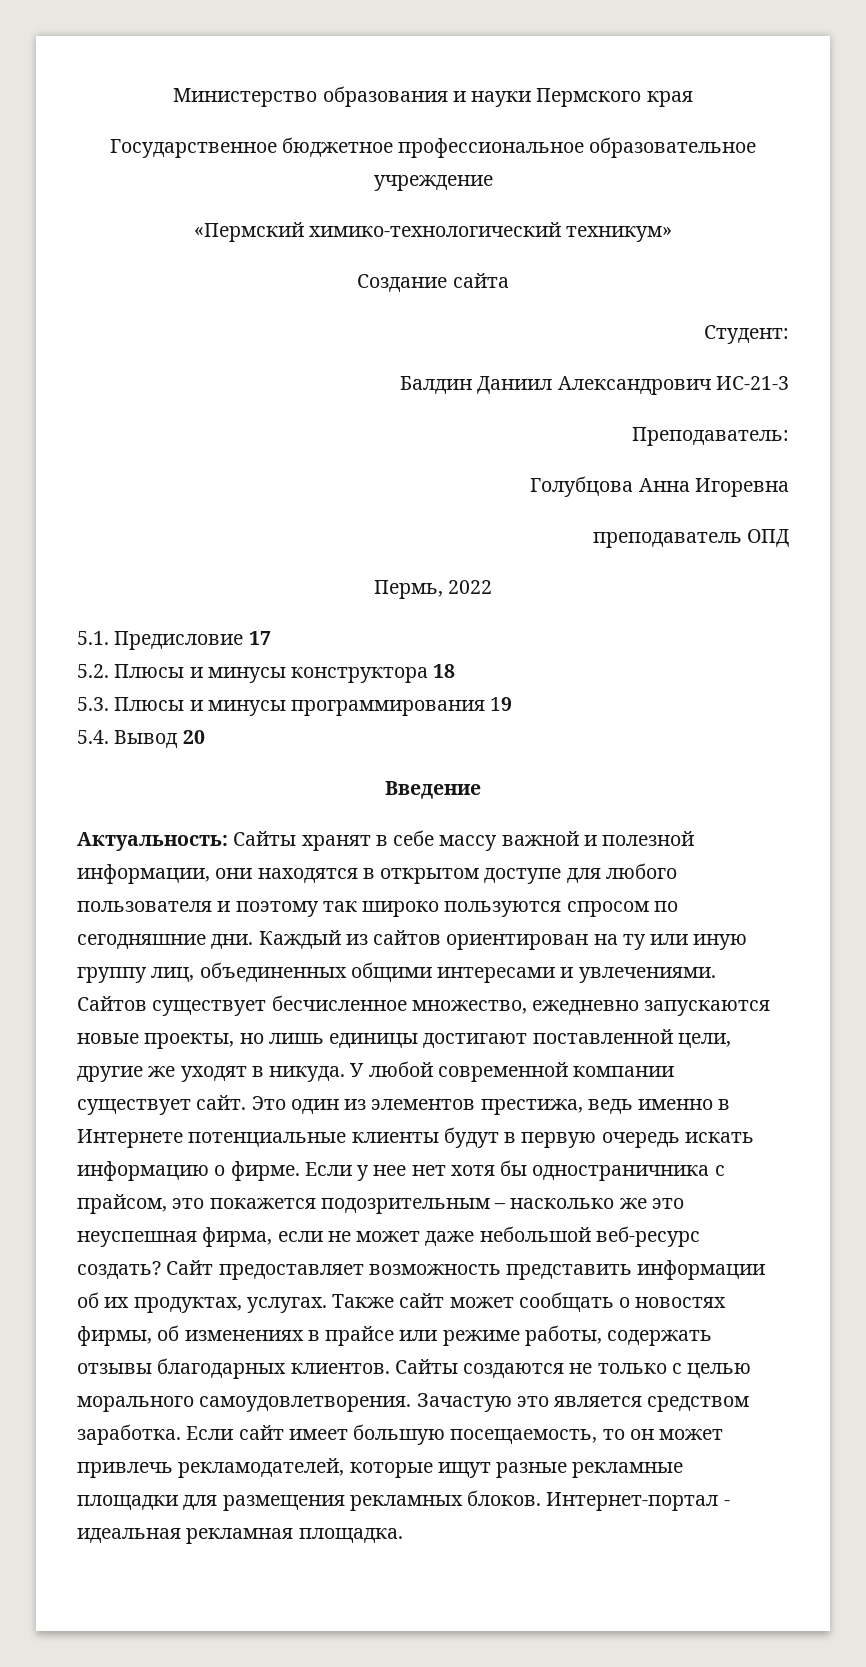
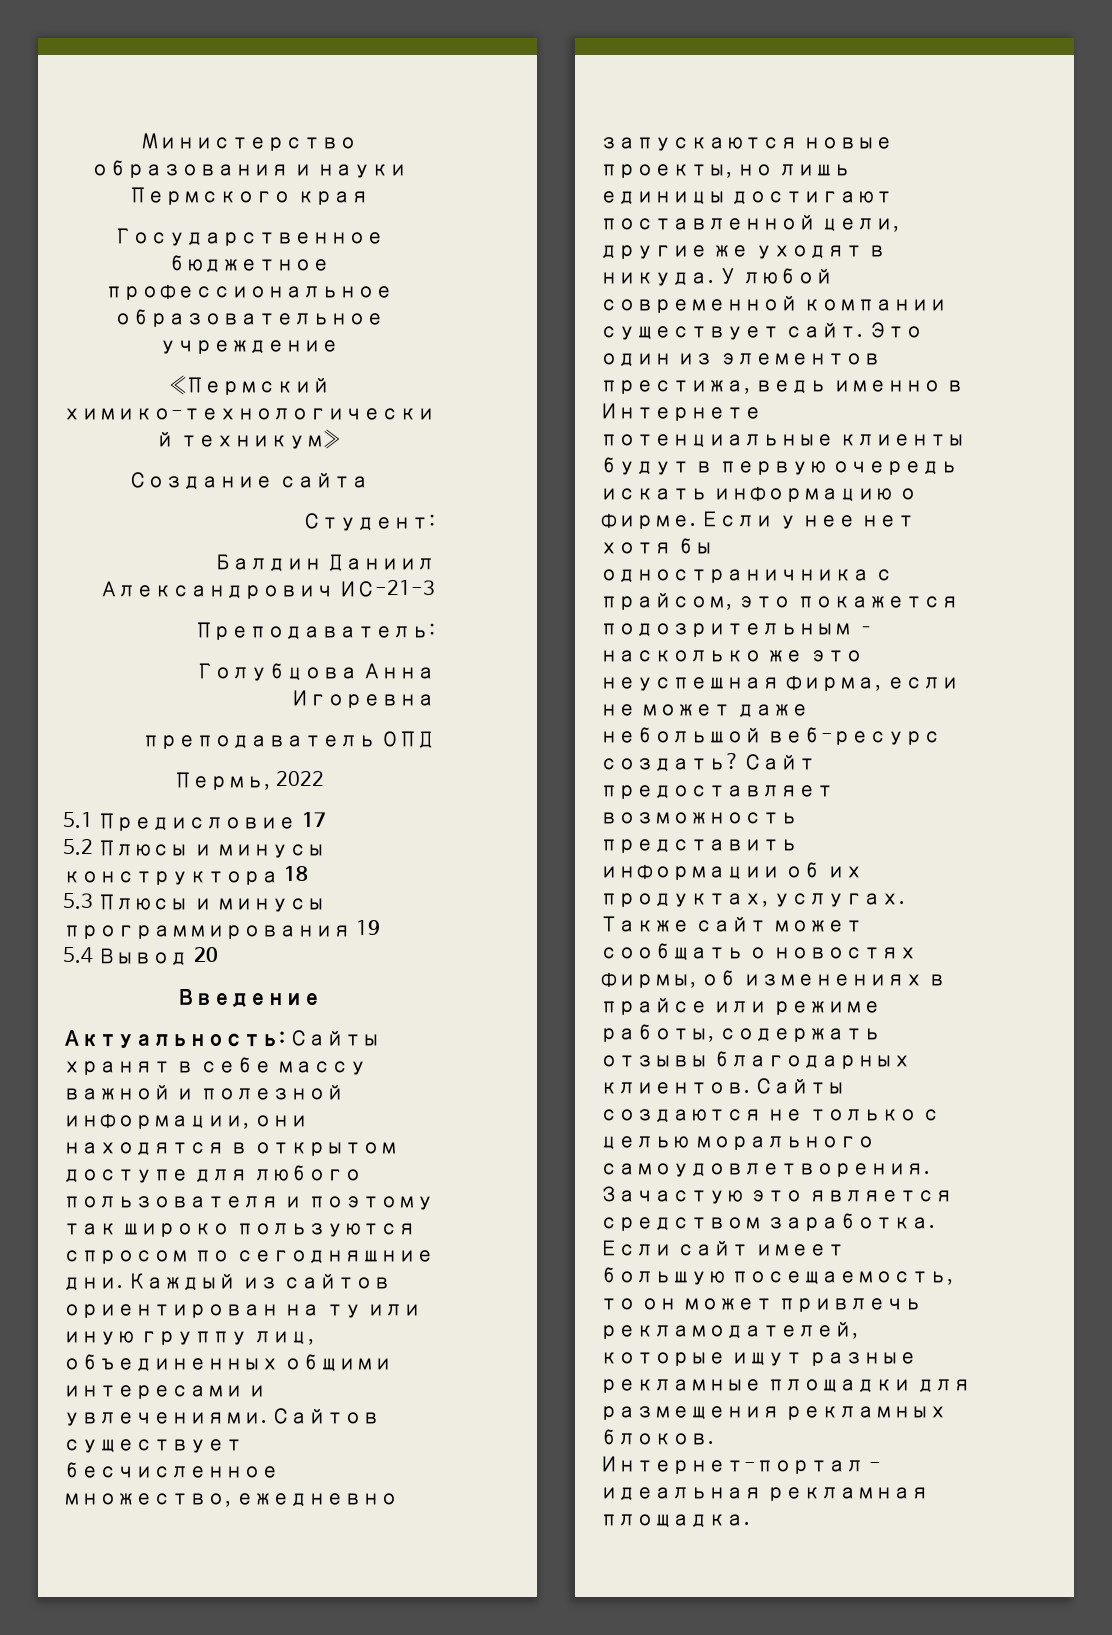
[77,631,109,645] 5.1. -> [63,812,93,828] 5.1
[77,664,109,678] 5.2. -> [63,839,93,855] 5.2
[77,697,109,711] 5.3. -> [63,893,93,909] 5.3
[77,730,109,744] 5.4. -> [63,947,93,963] 5.4

